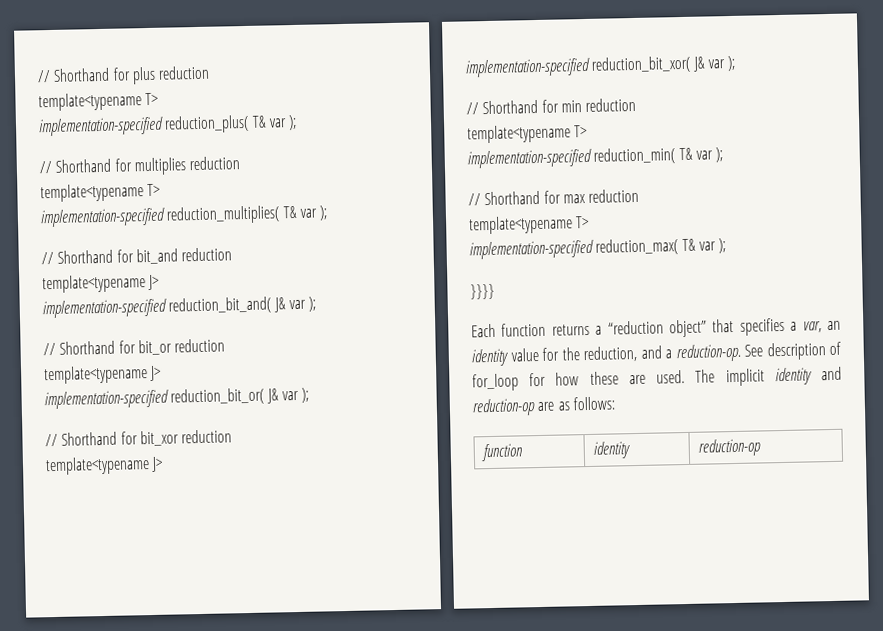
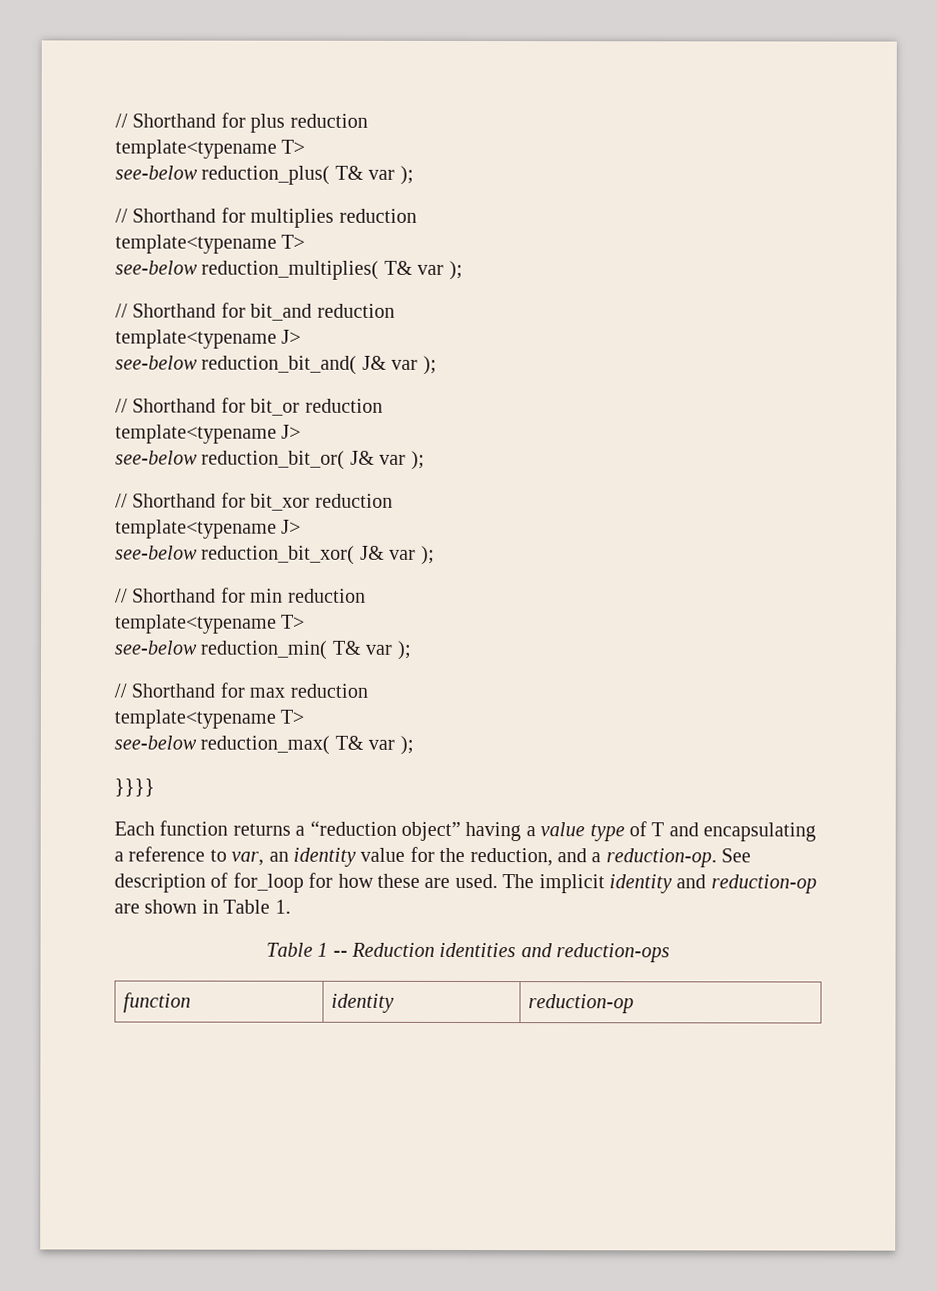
[38,116,164,137] implementation-specified -> [115,165,198,180] see-below
[40,207,166,228] implementation-specified -> [115,260,198,275] see-below
[42,298,167,319] implementation-specified -> [115,355,198,370] see-below
[44,389,169,410] implementation-specified -> [115,450,198,465] see-below
[465,57,591,78] implementation-specified -> [115,545,198,560] see-below
[467,148,592,169] implementation-specified -> [114,640,198,655] see-below
[469,239,594,260] implementation-specified -> [114,735,197,750] see-below
[712,317,798,336] that specifies a -> [465,821,817,842] [114,846,227,862] having a value type of T and encapsulating a reference to
[557,396,615,411] as follows: -> [144,899,291,914] [265,942,671,963] shown in Table 1. // Table 1 -- Reduction identities and reduction-ops

